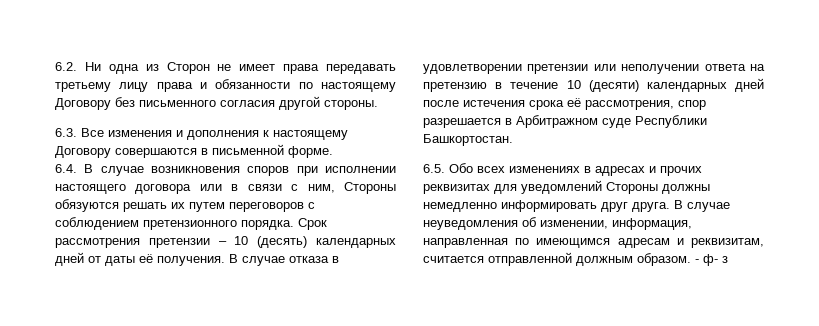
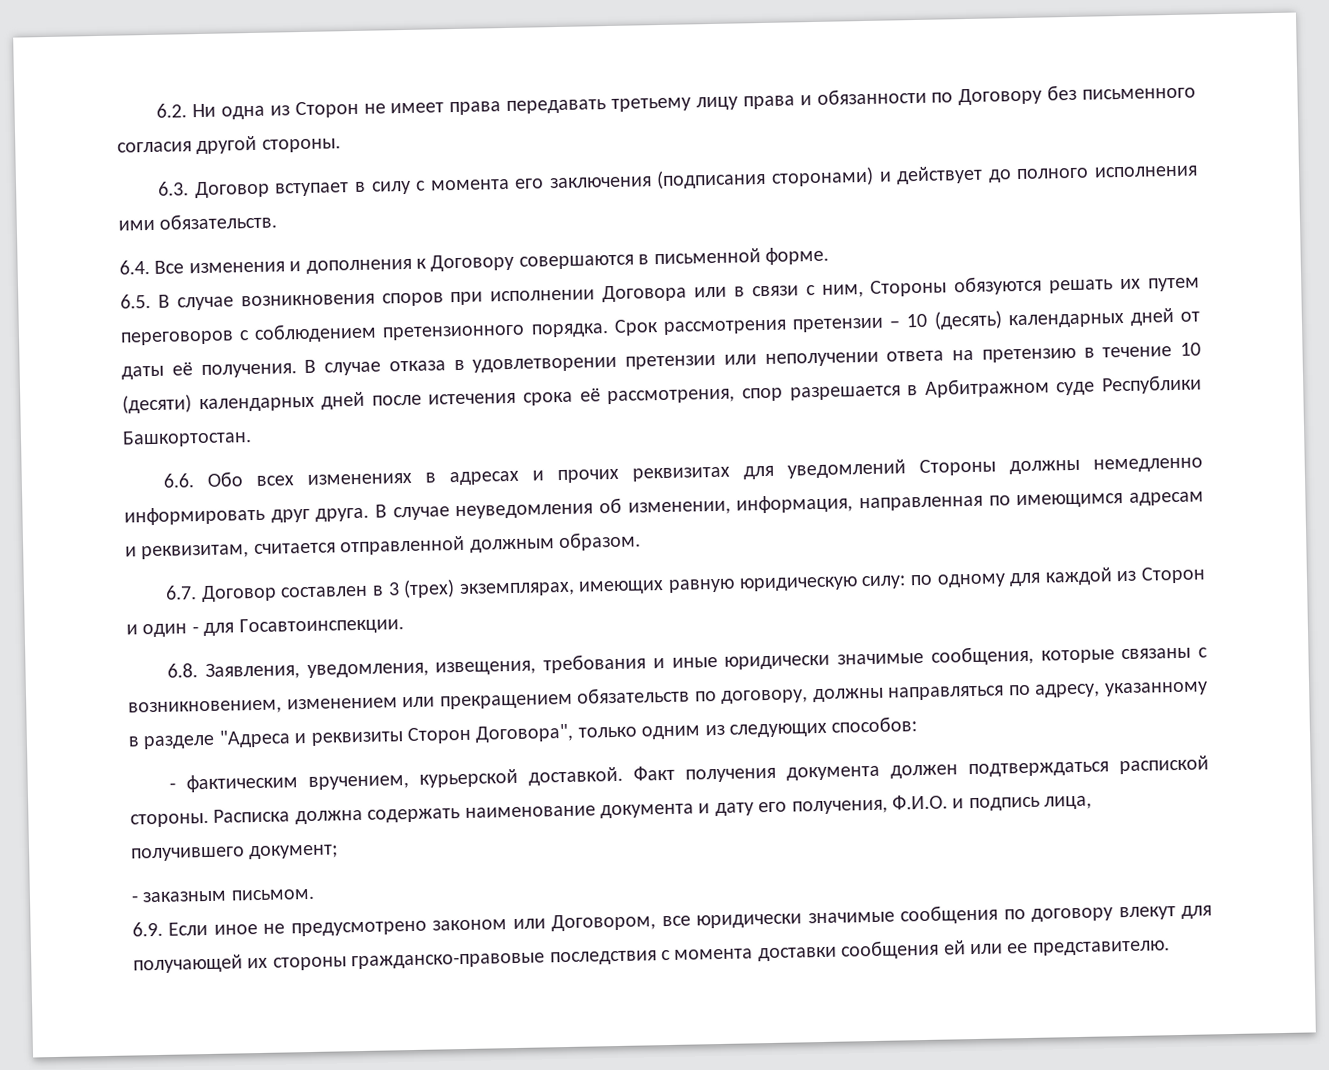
[321,82,396,92] настоящему -> (954, 97) none
(77, 132) none -> [194,165,1198,199] [118,212,278,231] [119,260,150,275] Договор вступает в силу с момента его заключения (подписания сторонами) и действует до полного исполнения ими обязательств. // 6.4.
[273,130,348,140] настоящему -> (427, 263) none
[55,164,77,173] 6.4. -> [120,294,151,309] 6.5.
[55,184,192,194] настоящего договора -> [602,284,688,303] Договора
[423,164,445,173] 6.5. -> [163,473,195,488] 6.6.
[695,254,728,266] - ф- з -> [165,566,1206,603] [126,616,404,638] [167,645,1208,681] [128,681,1208,716] [128,716,918,750] [169,755,1209,793] [130,794,1093,828] [131,844,339,862] [131,888,315,903] [132,904,1213,937] [133,939,1170,974] // 6.7. Договор составлен в 3 (трех) экземплярах, имеющих равную юридическую силу: по одному для каждой из Сторон и один - для Госавтоинспекции. // 6.8. Заявления, уведомления, извещения, требования и иные юридически значимые сообщения, которые связаны с возникновением, изменением или прекращением обязательств по договору, должны направляться по адресу, указанному в разделе "Адреса и реквизиты Сторон Договора", только одним из следующих способов: // - фактическим вручением, курьерской доставкой. Факт получения документа должен подтверждаться распиской стороны. Расписка должна содержать наименование документа и дату его получения, Ф.И.О. и подпись лица, получившего документ; // - заказным письмом. // 6.9. Если иное не предусмотрено законом или Договором, все юридически значимые сообщения по договору влекут для получающей их стороны гражданско-правовые последствия с момента доставки сообщения ей или ее представителю.

